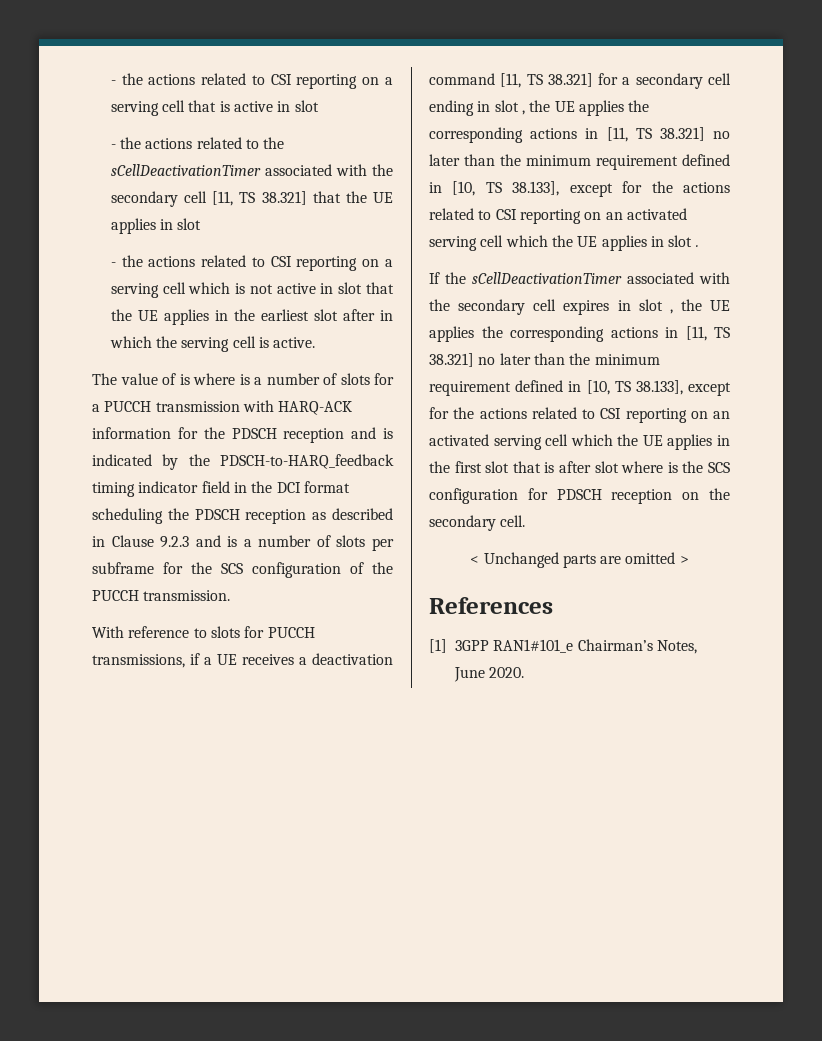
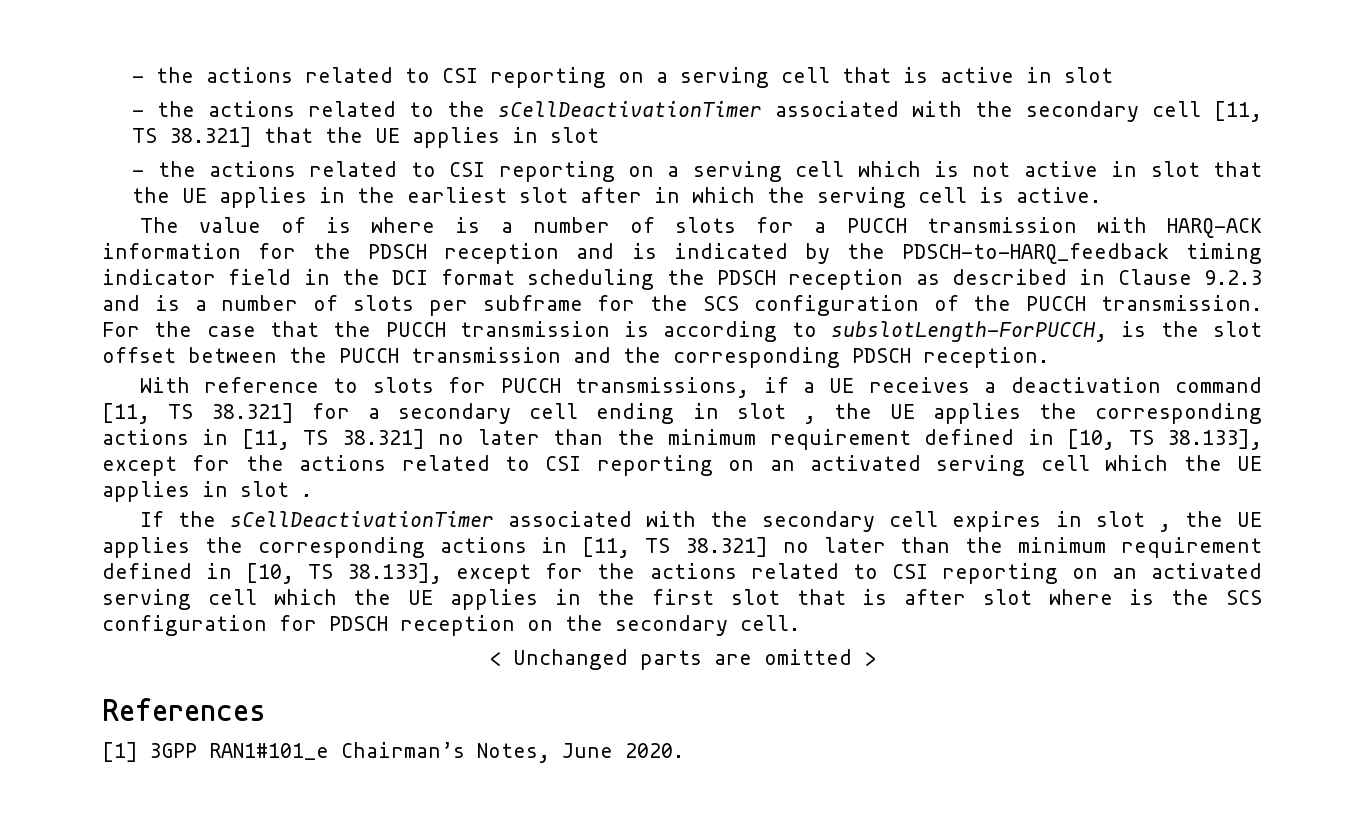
(231, 595) none -> [102,321,1262,342] [102,347,1049,368] For the case that the PUCCH transmission is according to subslotLength-ForPUCCH, is the slot offset between the PUCCH transmission and the corresponding PDSCH reception.

